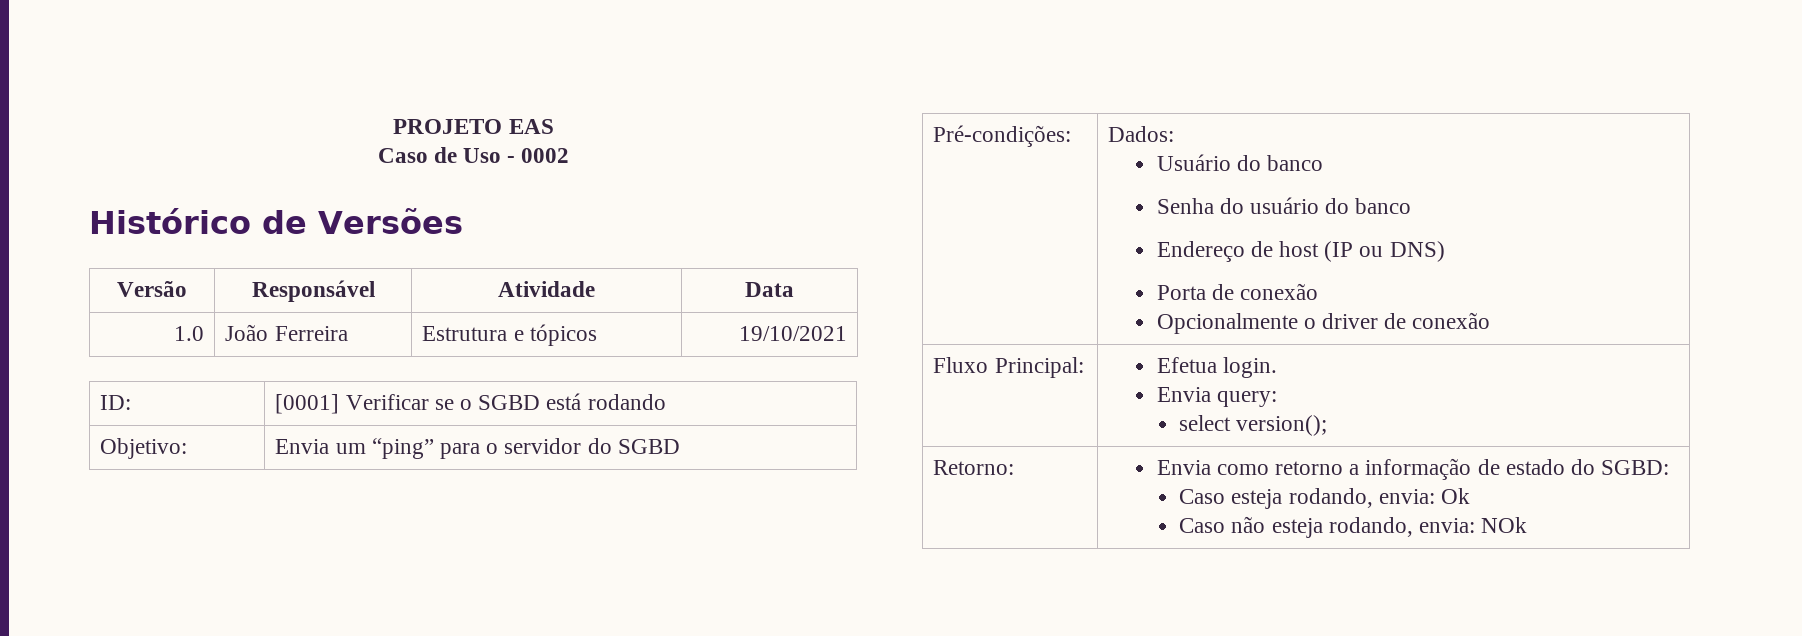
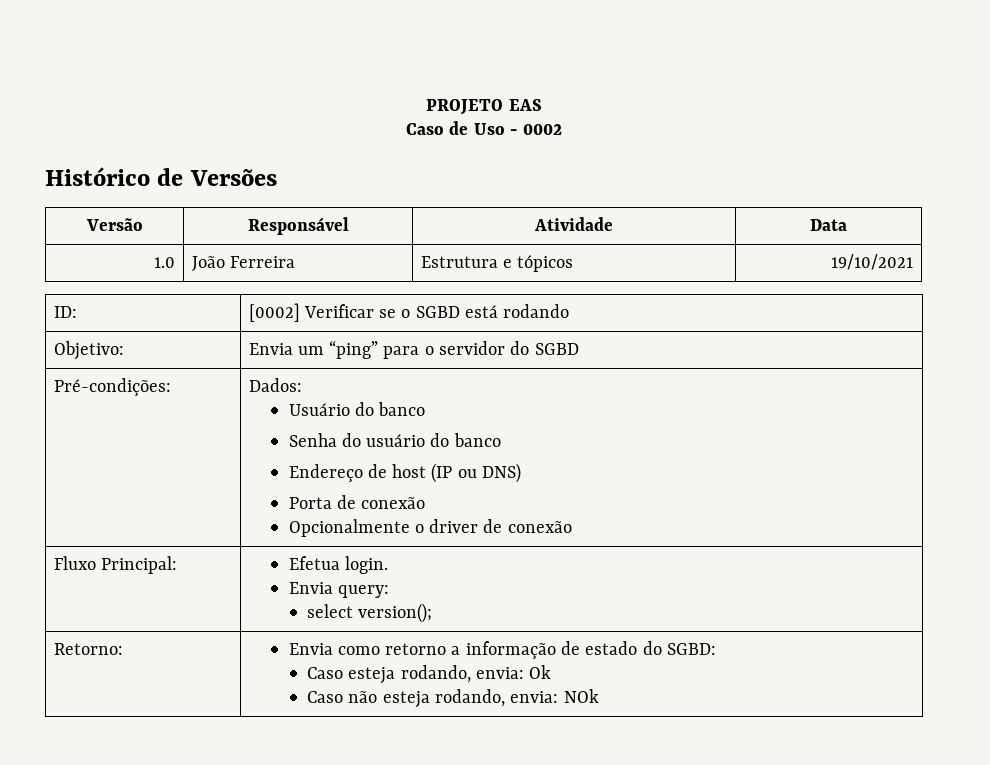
[275,394,340,414] [0001] -> [248,303,300,322] [0002]

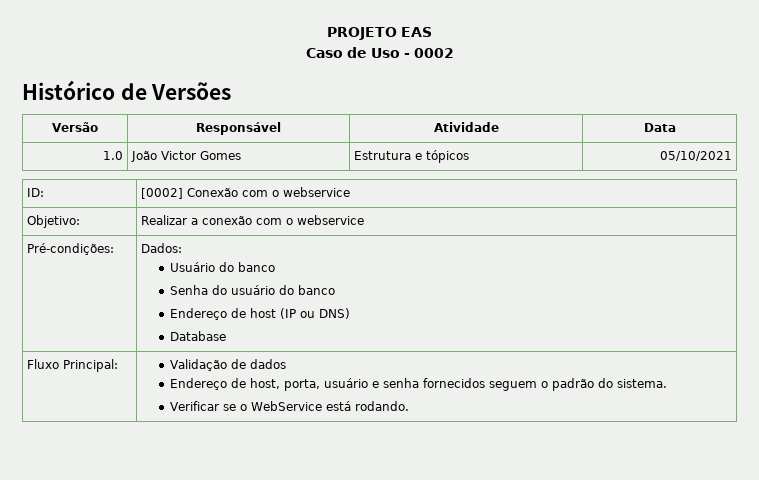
[229,256,295,268] Ferreira -> [161,151,242,160] Victor Gomes
[831,254,914,270] 19/10/2021 -> [659,151,732,161] 05/10/2021
[303,304,570,318] [53,341,124,360] [248,340,579,359] Verificar se o SGBD está rodando // Objetivo: | Envia um “ping” para o servidor do SGBD -> [187,187,351,197] [27,215,81,228] [141,215,365,225] Conexão com o webservice // Objetivo: | Realizar a conexão com o webservice
[288,495,426,509] [288,519,572,537] [53,556,177,574] [288,556,388,574] [288,582,389,598] [307,603,433,623] [53,643,123,655] [288,641,716,659] [307,665,552,684] [307,689,599,708] Porta de conexão // Opcionalmente o driver de conexão // Fluxo Principal: | Efetua login. // Envia query: // select version(); // Retorno: | Envia como retorno a informação de estado do SGBD: // Caso esteja rodando, envia: Ok // Caso não esteja rodando, envia: NOk -> [170,331,227,341] [27,359,119,372] [170,359,287,371] [170,378,668,391] [170,401,410,411] Database // Fluxo Principal: | Validação de dados // Endereço de host, porta, usuário e senha fornecidos seguem o padrão do sistema. // Verificar se o WebService está rodando.

